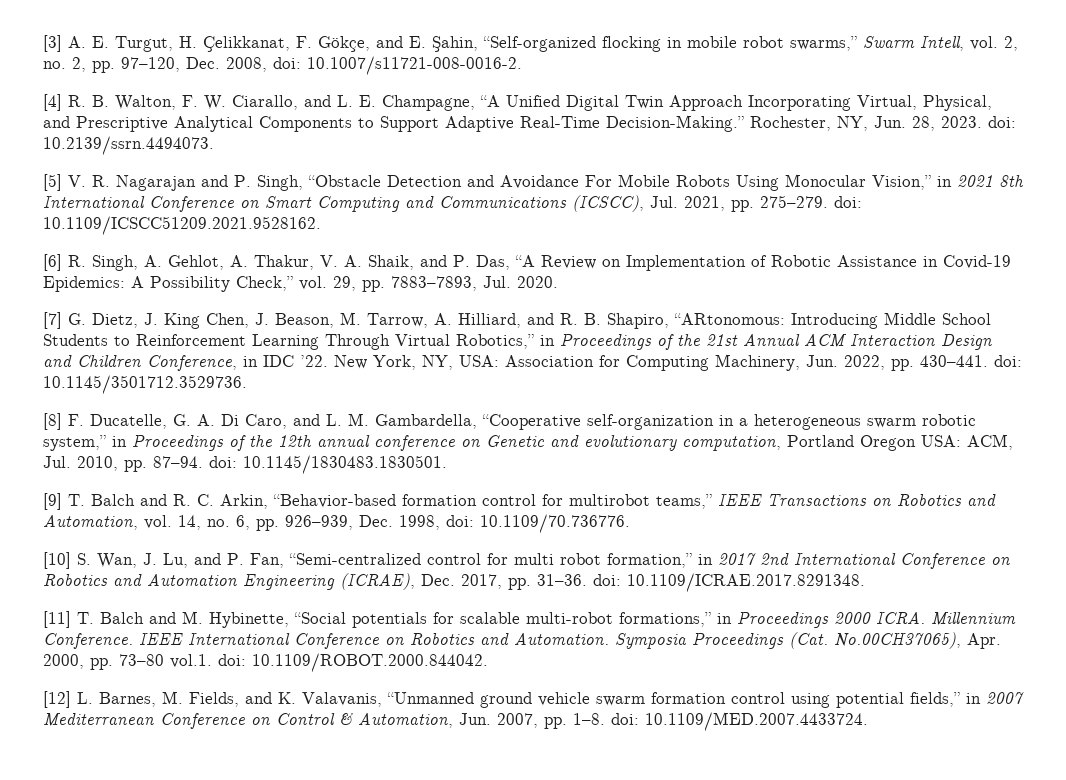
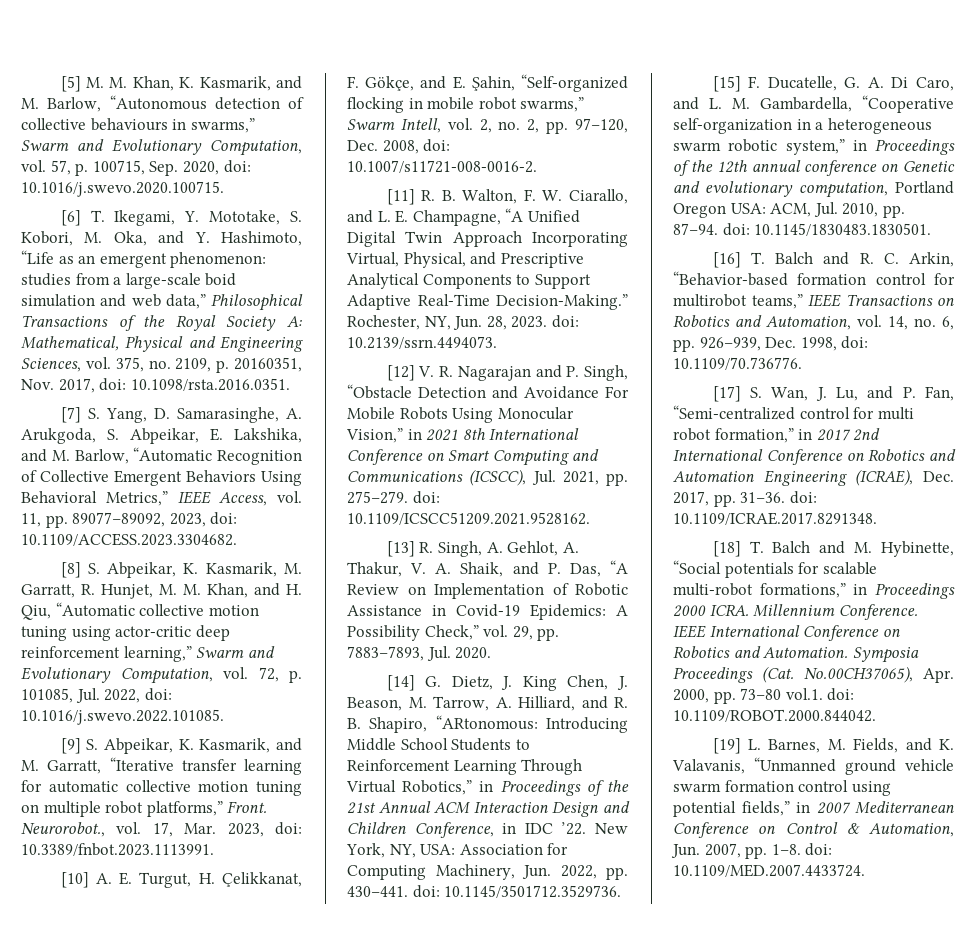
[43,35,62,52] [3] -> [60,76,302,92] [21,95,304,112] [21,118,255,133] [21,139,302,156] [21,160,251,176] [21,181,224,197] [60,210,302,226] [21,231,302,246] [21,250,267,268] [21,273,237,289] [21,294,303,311] [21,315,302,331] [21,336,303,352] [21,357,302,373] [21,378,290,393] [60,407,302,423] [21,428,302,444] [21,447,302,465] [21,470,302,486] [21,491,302,506] [21,512,238,528] [21,533,237,546] [60,562,302,578] [21,583,302,599] [21,602,259,620] [21,625,230,641] [21,646,275,662] [21,667,302,684] [21,688,172,703] [21,709,224,725] [60,738,302,754] [21,757,302,775] [21,780,302,796] [21,801,268,817] [21,822,302,837] [21,843,214,856] [60,872,89,888] [5] M. M. Khan, K. Kasmarik, and M. Barlow, “Autonomous detection of collective behaviours in swarms,” Swarm and Evolutionary Computation, vol. 57, p. 100715, Sep. 2020, doi: 10.1016/j.swevo.2020.100715. // [6] T. Ikegami, Y. Mototake, S. Kobori, M. Oka, and Y. Hashimoto, “Life as an emergent phenomenon: studies from a large-scale boid simulation and web data,” Philosophical Transactions of the Royal Society A: Mathematical, Physical and Engineering Sciences, vol. 375, no. 2109, p. 20160351, Nov. 2017, doi: 10.1098/rsta.2016.0351. // [7] S. Yang, D. Samarasinghe, A. Arukgoda, S. Abpeikar, E. Lakshika, and M. Barlow, “Automatic Recognition of Collective Emergent Behaviors Using Behavioral Metrics,” IEEE Access, vol. 11, pp. 89077–89092, 2023, doi: 10.1109/ACCESS.2023.3304682. // [8] S. Abpeikar, K. Kasmarik, M. Garratt, R. Hunjet, M. M. Khan, and H. Qiu, “Automatic collective motion tuning using actor-critic deep reinforcement learning,” Swarm and Evolutionary Computation, vol. 72, p. 101085, Jul. 2022, doi: 10.1016/j.swevo.2022.101085. // [9] S. Abpeikar, K. Kasmarik, and M. Garratt, “Iterative transfer learning for automatic collective motion tuning on multiple robot platforms,” Front. Neurorobot., vol. 17, Mar. 2023, doi: 10.3389/fnbot.2023.1113991. // [10]
[43,94,62,111] [4] -> [386,189,415,205] [11]
[43,174,62,191] [5] -> [386,365,415,381] [12]
[43,254,62,271] [6] -> [386,541,415,557] [13]
[43,312,62,329] [7] -> [386,675,415,691] [14]
[43,413,62,430] [8] -> [712,76,741,92] [15]
[43,493,62,510] [9] -> [712,252,741,268] [16]
[43,552,71,569] [10] -> [712,386,741,402] [17]
[43,611,71,628] [11] -> [712,541,741,557] [18]
[43,691,71,708] [12] -> [712,738,741,754] [19]

